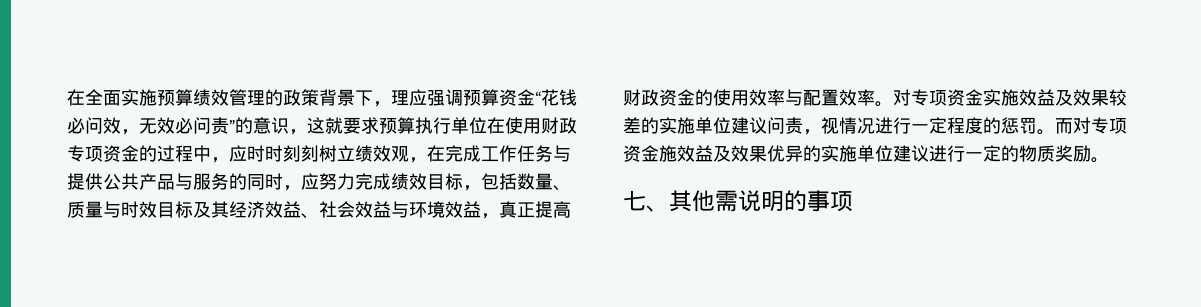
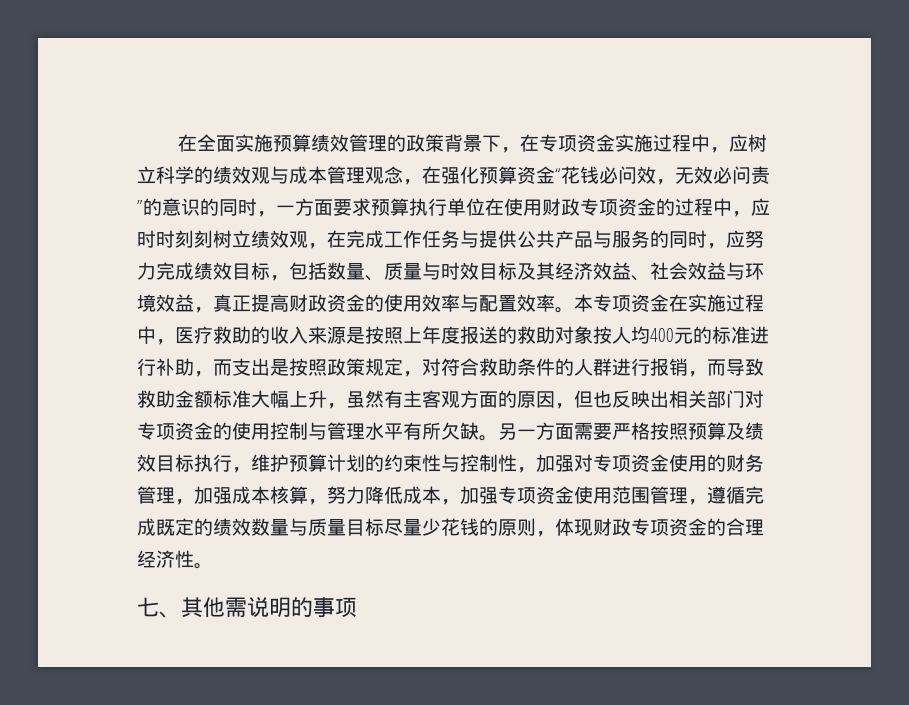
[391,89,463,106] 理应强调 -> [519,134,767,153] [137,166,479,185] 在专项资金实施过程中，应树立科学的绩效观与成本管理观念，在强化
[289,117,343,135] ，这就 -> [200,198,333,217] 的同时，一方面
[893,89,1127,106] [623,117,1127,135] [623,145,1091,162] 对专项资金实施效益及效果较差的实施单位建议问责，视情况进行一定程度的惩罚。而对专项资金施效益及效果优异的实施单位建议进行一定的物质奖励 -> [574,294,764,312] [137,326,769,345] [137,358,764,377] [137,390,764,409] [137,422,764,441] [137,454,764,473] [137,486,764,505] [137,518,764,537] [137,550,194,568] 本专项资金在实施过程中，医疗救助的收入来源是按照上年度报送的救助对象按人均400元的标准进行补助，而支出是按照政策规定，对符合救助条件的人群进行报销，而导致救助金额标准大幅上升，虽然有主客观方面的原因，但也反映出相关部门对专项资金的使用控制与管理水平有所欠缺。另一方面需要严格按照预算及绩效目标执行，维护预算计划的约束性与控制性，加强对专项资金使用的财务管理，加强成本核算，努力降低成本，加强专项资金使用范围管理，遵循完成既定的绩效数量与质量目标尽量少花钱的原则，体现财政专项资金的合理经济性

